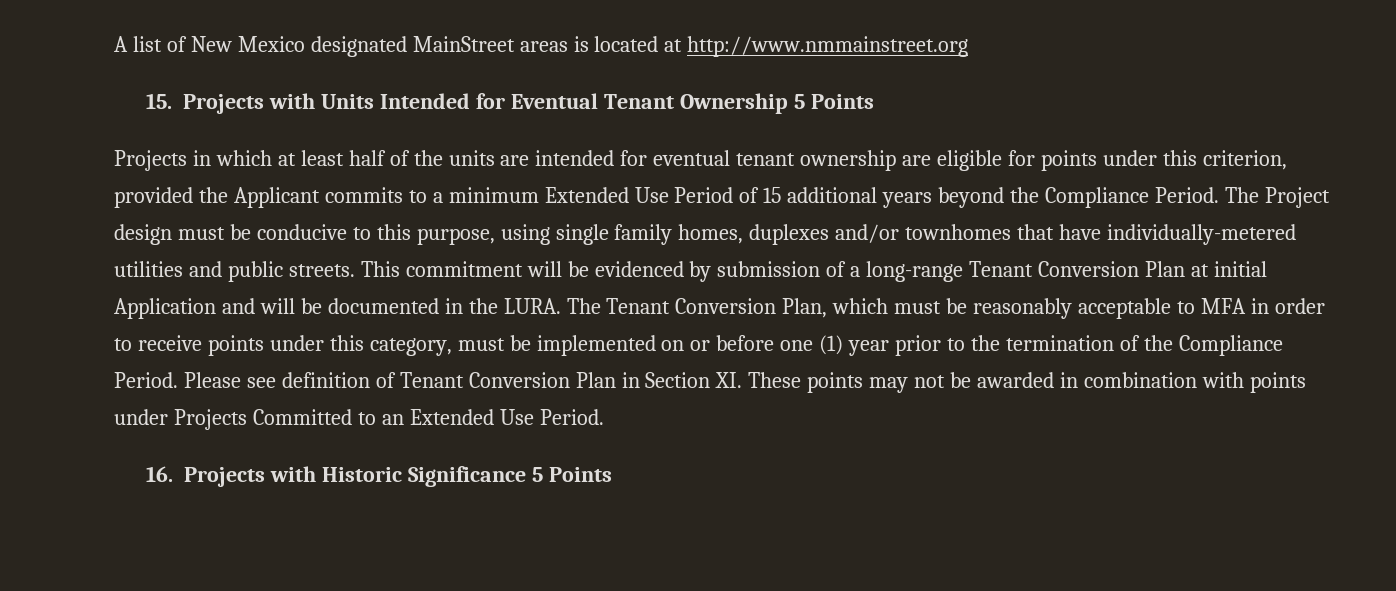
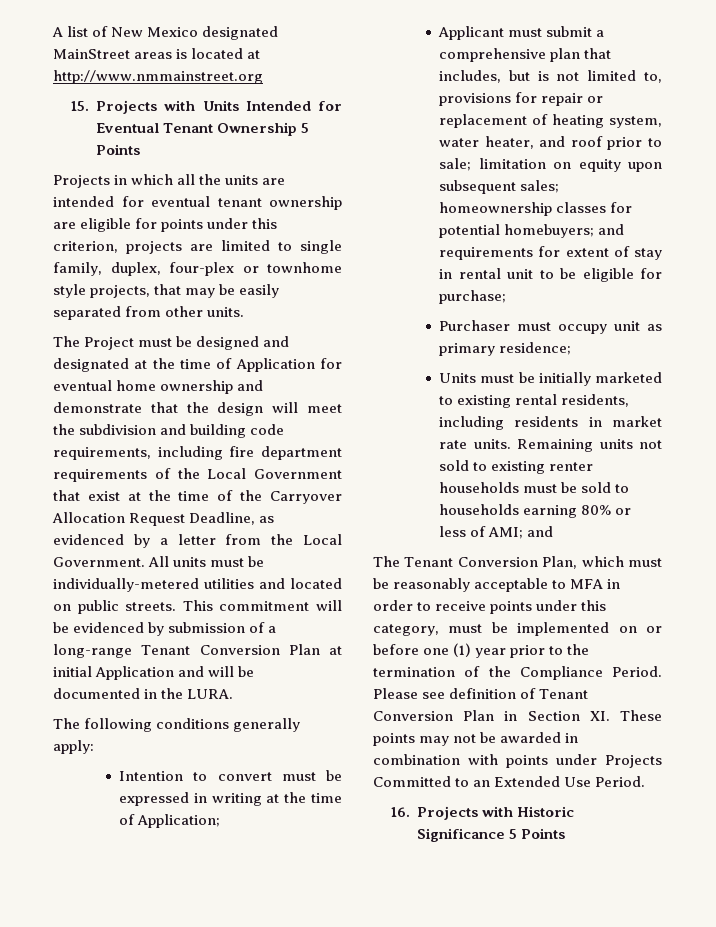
[277,150,410,166] at least half of -> [177,174,196,185] all
[114,187,1219,208] provided the Applicant commits to a minimum Extended Use Period of 15 additional years beyond the Compliance Period. -> [126,240,342,254] [53,262,342,276] [53,284,280,298] [53,306,245,320] projects are limited to single family, duplex, four-plex or townhome style projects, that may be easily separated from other units. //
[114,224,1102,245] design must be conducive to this purpose, using single family homes, duplexes and/or townhomes that have -> [138,336,290,350] [53,358,342,372] [53,380,264,394] [53,402,342,416] [53,424,285,438] [53,446,343,460] [53,468,342,482] [53,490,342,504] [52,512,275,526] [53,534,343,548] [53,556,265,567] must be designed and designated at the time of Application for eventual home ownership and demonstrate that the design will meet the subdivision and building code requirements, including fire department requirements of the Local Government that exist at the time of the Carryover Allocation Request Deadline, as evidenced by a letter from the Local Government. All units must be
(222, 269) none -> [290,578,342,589] [53,604,71,611] located on
(561, 306) none -> [53,718,301,732] [53,740,94,754] [119,770,342,781] [119,792,342,806] [119,814,221,828] [438,26,605,40] [439,48,612,62] [439,70,662,83] [439,92,604,106] [439,114,662,128] [439,136,662,150] [439,158,662,172] [439,180,560,194] [439,202,633,216] [439,224,625,238] [439,246,662,260] [439,268,662,282] [439,290,507,304] [439,320,662,334] [439,342,572,356] [439,372,662,386] [439,394,630,408] [439,416,662,430] [439,439,662,452] [439,460,594,474] [439,482,630,493] [439,504,632,518] [439,526,554,539] // The following conditions generally apply: // Intention to convert must be expressed in writing at the time of Application; // Applicant must submit a comprehensive plan that includes, but is not limited to, provisions for repair or replacement of heating system, water heater, and roof prior to sale; limitation on equity upon subsequent sales; homeownership classes for potential homebuyers; and requirements for extent of stay in rental unit to be eligible for purchase; // Purchaser must occupy unit as primary residence; // Units must be initially marketed to existing rental residents, including residents in market rate units. Remaining units not sold to existing renter households must be sold to households earning 80% or less of AMI; and //

